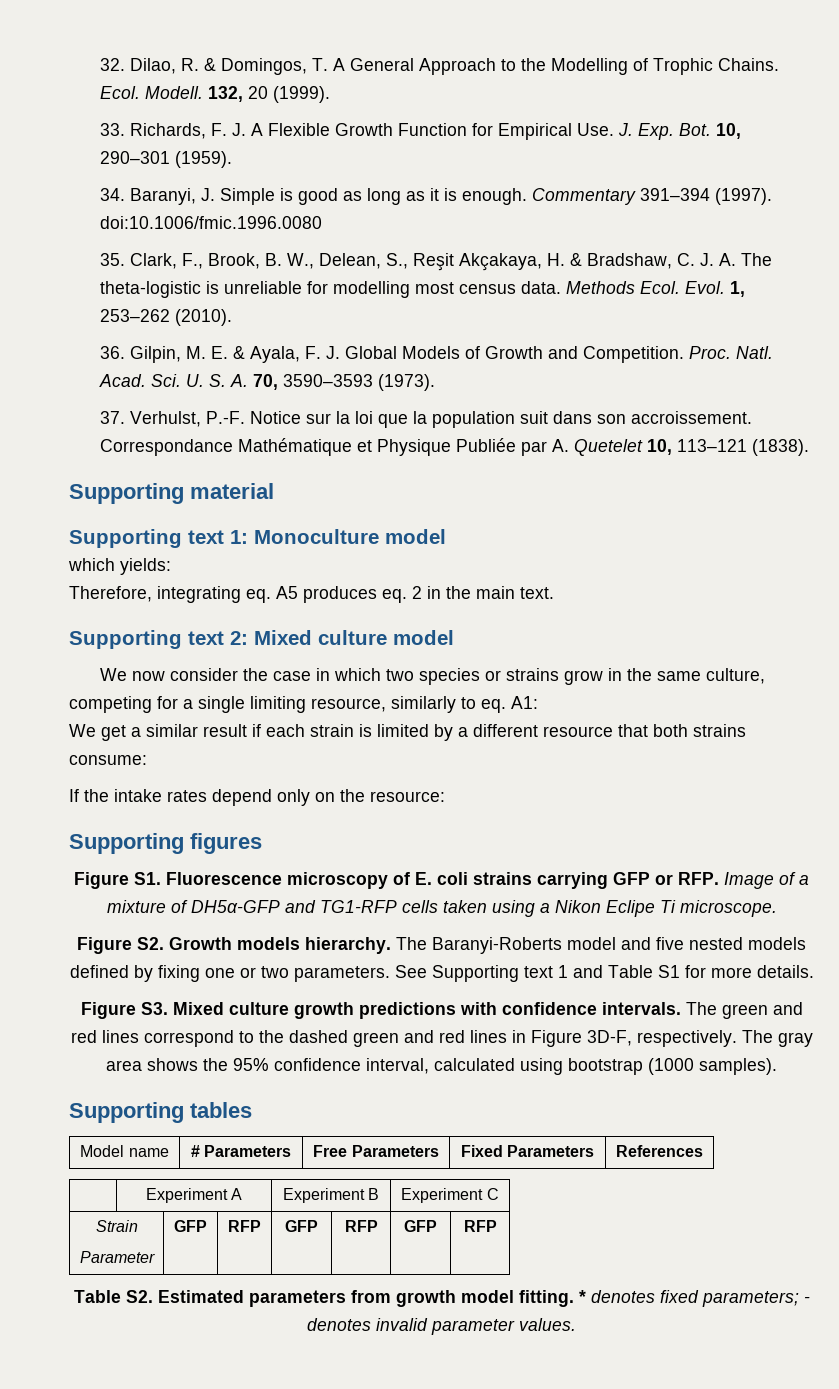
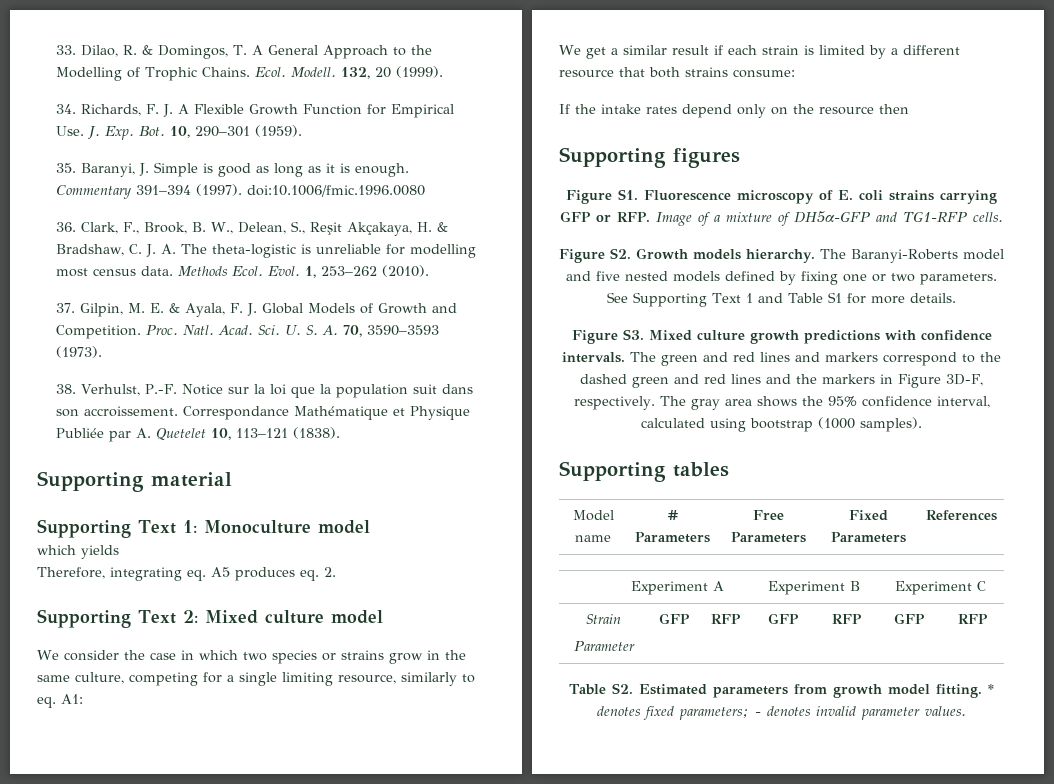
[100,58,126,71] 32. -> [55,45,76,55] 33.
[100,123,126,136] 33. -> [55,104,76,114] 34.
[100,188,126,201] 34. -> [55,163,76,173] 35.
[100,253,126,266] 35. -> [55,222,76,232] 36.
[100,346,126,359] 36. -> [55,303,75,313] 37.
[100,411,126,424] 37. -> [55,384,76,394] 38.
[188,530,224,544] text -> [138,520,176,534] Text
[120,558,171,575] yields: -> [81,545,119,559] yields
[412,586,554,599] [69,630,224,649] 2 in the main text. // Supporting text -> [324,567,336,577] [37,609,176,628] 2. // Supporting Text
[132,671,166,681] now -> (59, 655) none
[370,791,445,802] resource: -> [819,104,909,115] resource then
[401,900,777,917] cells taken using a Nikon Eclipe Ti microscope. -> [972,212,1003,222] cells.
[523,966,553,978] text -> [711,293,741,303] Text
(139, 1036) none -> [795,352,878,362] and markers
(507, 1036) none -> [766,374,876,384] and the markers

